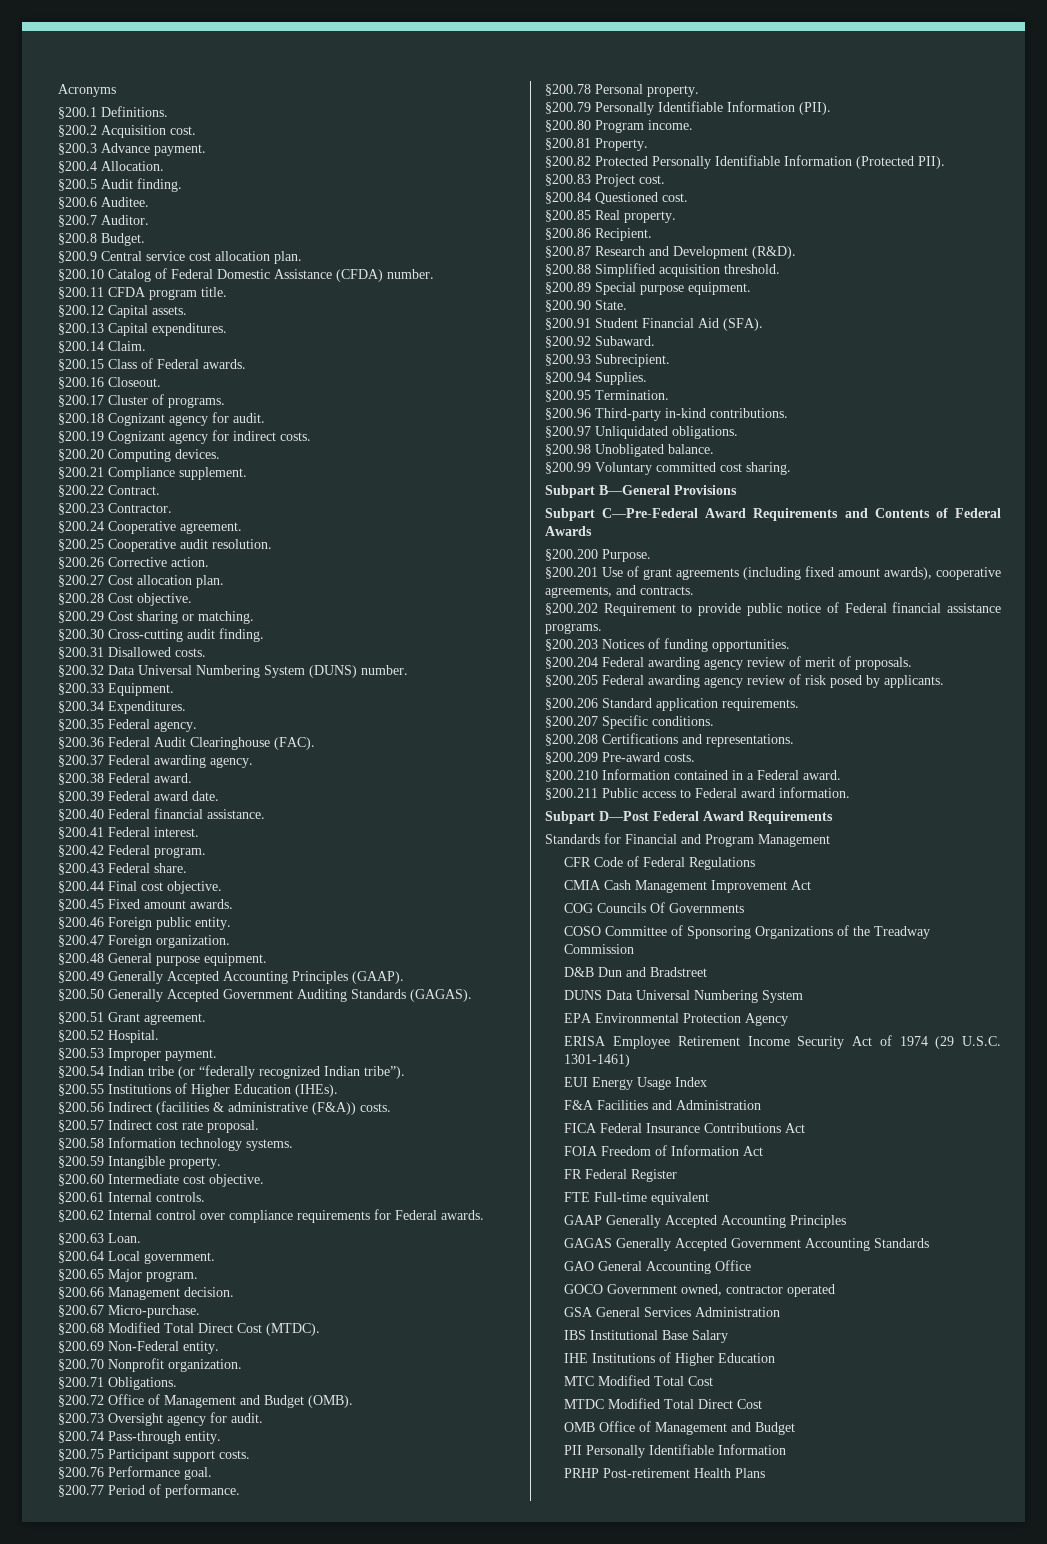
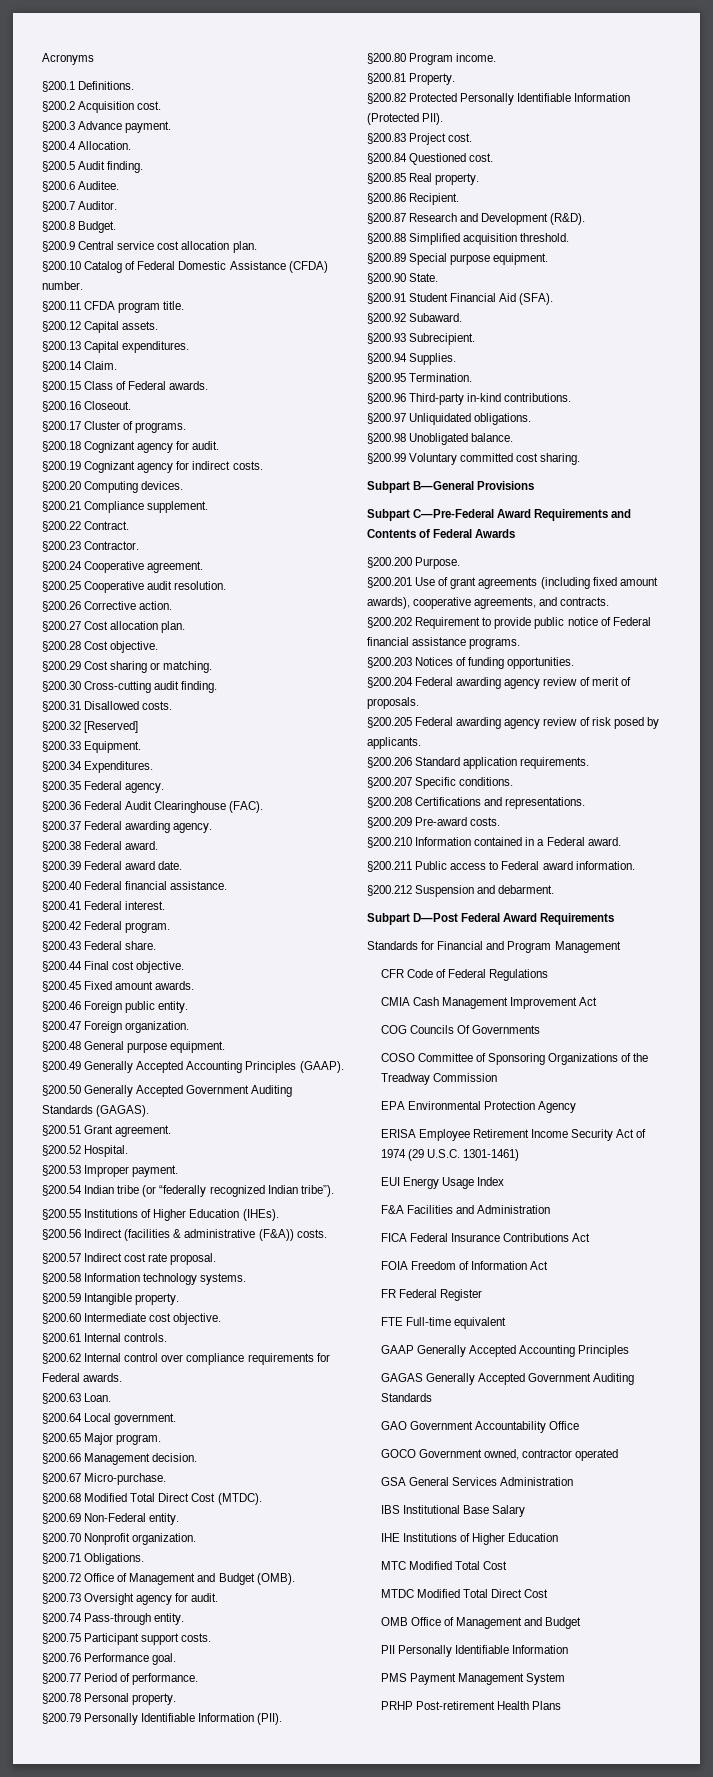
[108,665,408,678] Data Universal Numbering System (DUNS) number. -> [84,721,139,733] [Reserved]
(850, 792) none -> [367,885,555,897] // §200.212 Suspension and debarment.
[564,967,708,977] [564,990,804,1003] // D&B Dun and Bradstreet // DUNS Data Universal Numbering System -> (497, 1077) none
[805,1238,871,1251] Accounting -> [593,1373,635,1385] Auditing
[598,1261,712,1274] General Accounting -> [409,1421,547,1433] Government Accountability
(787, 1449) none -> [380,1673,566,1685] // PMS Payment Management System

